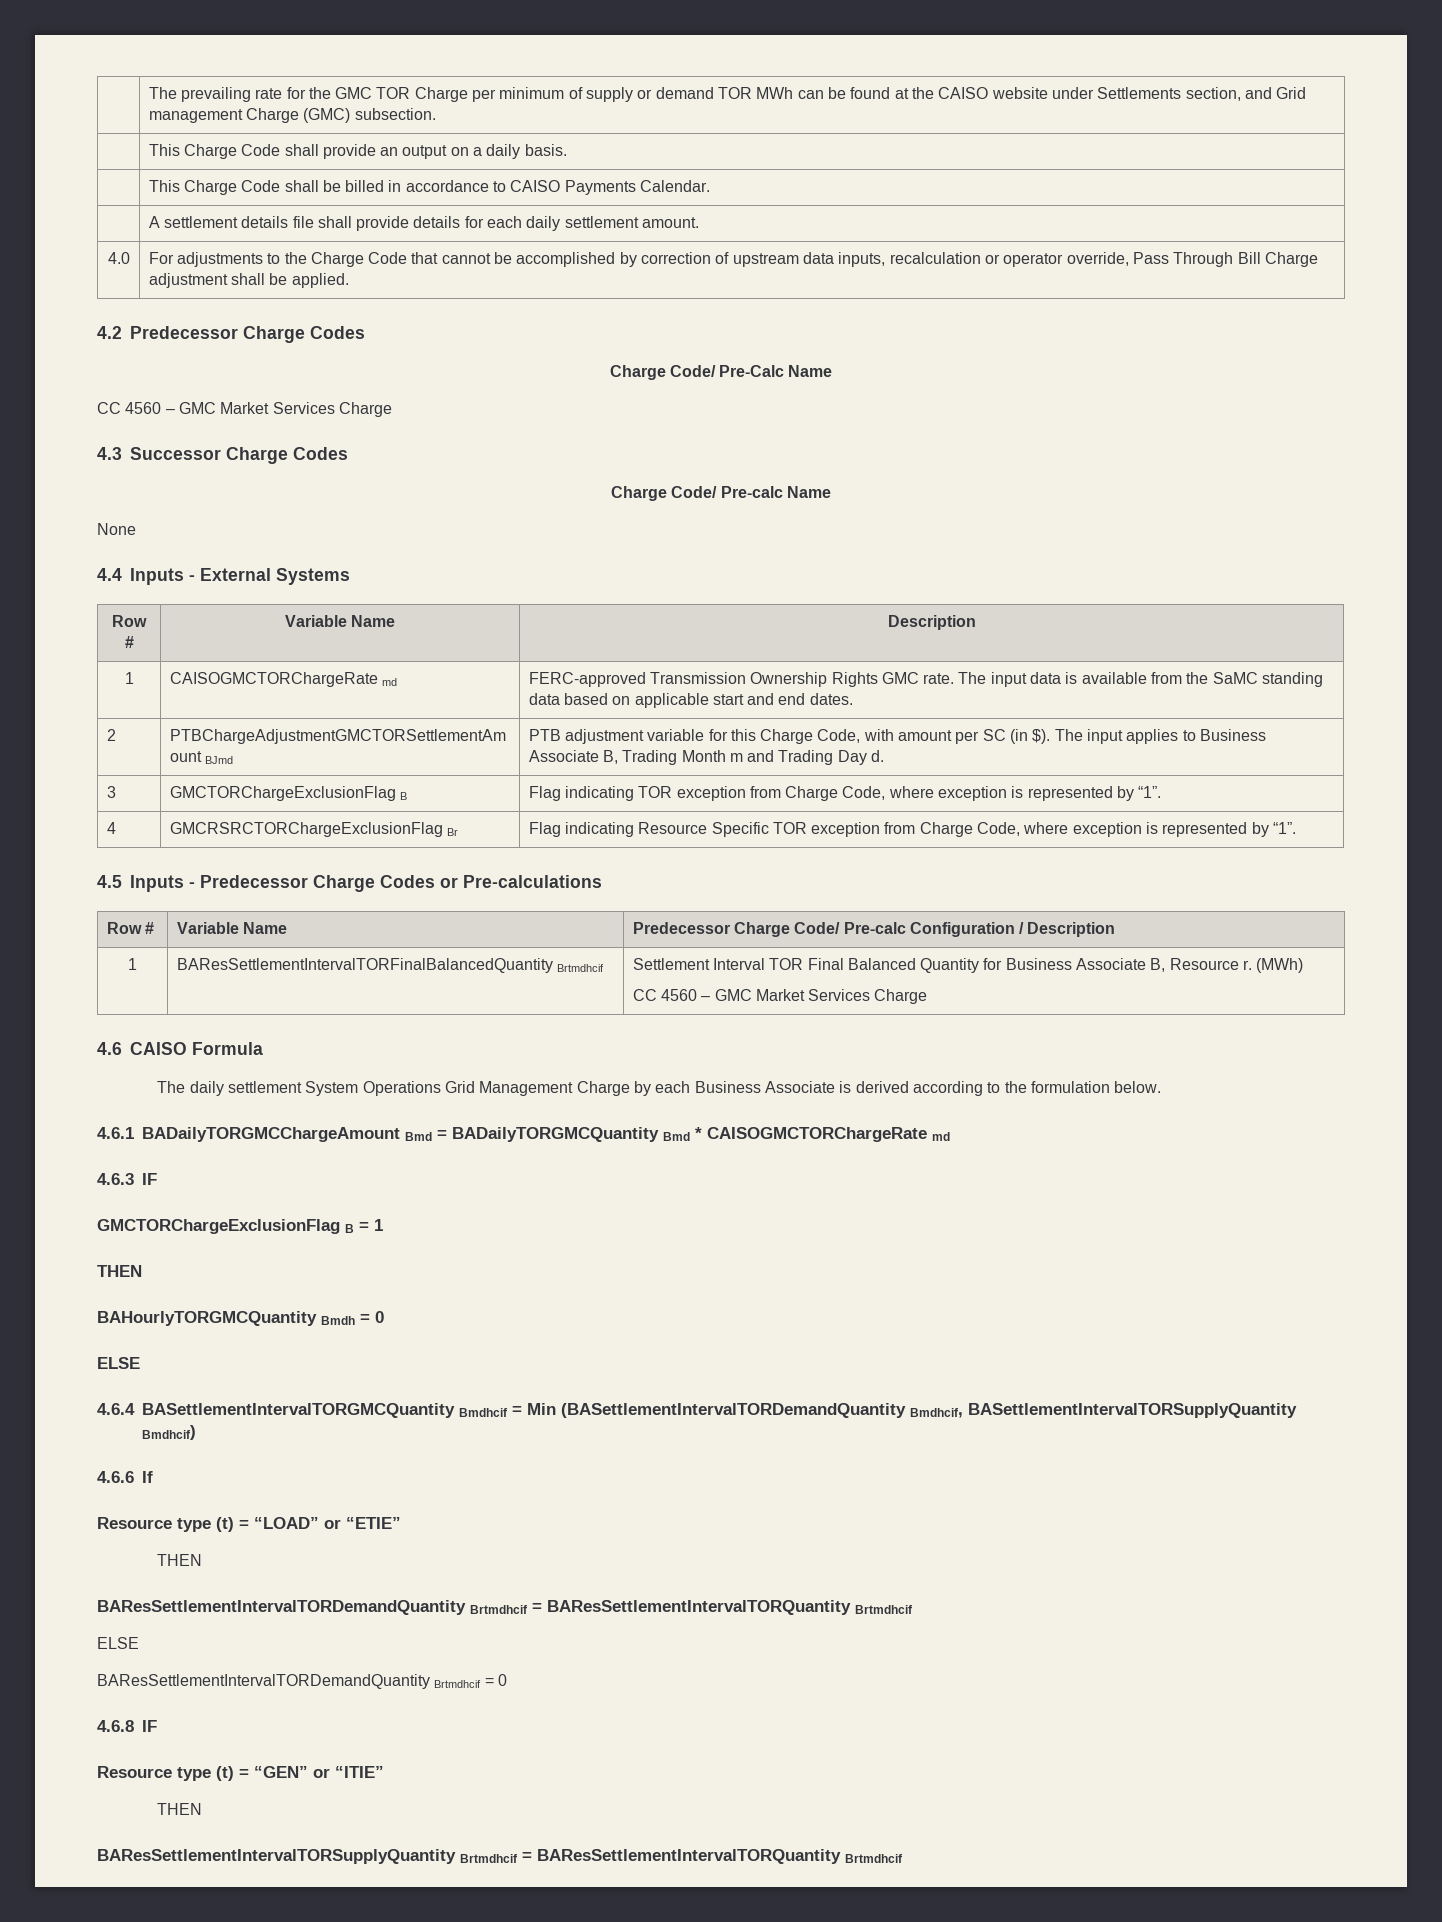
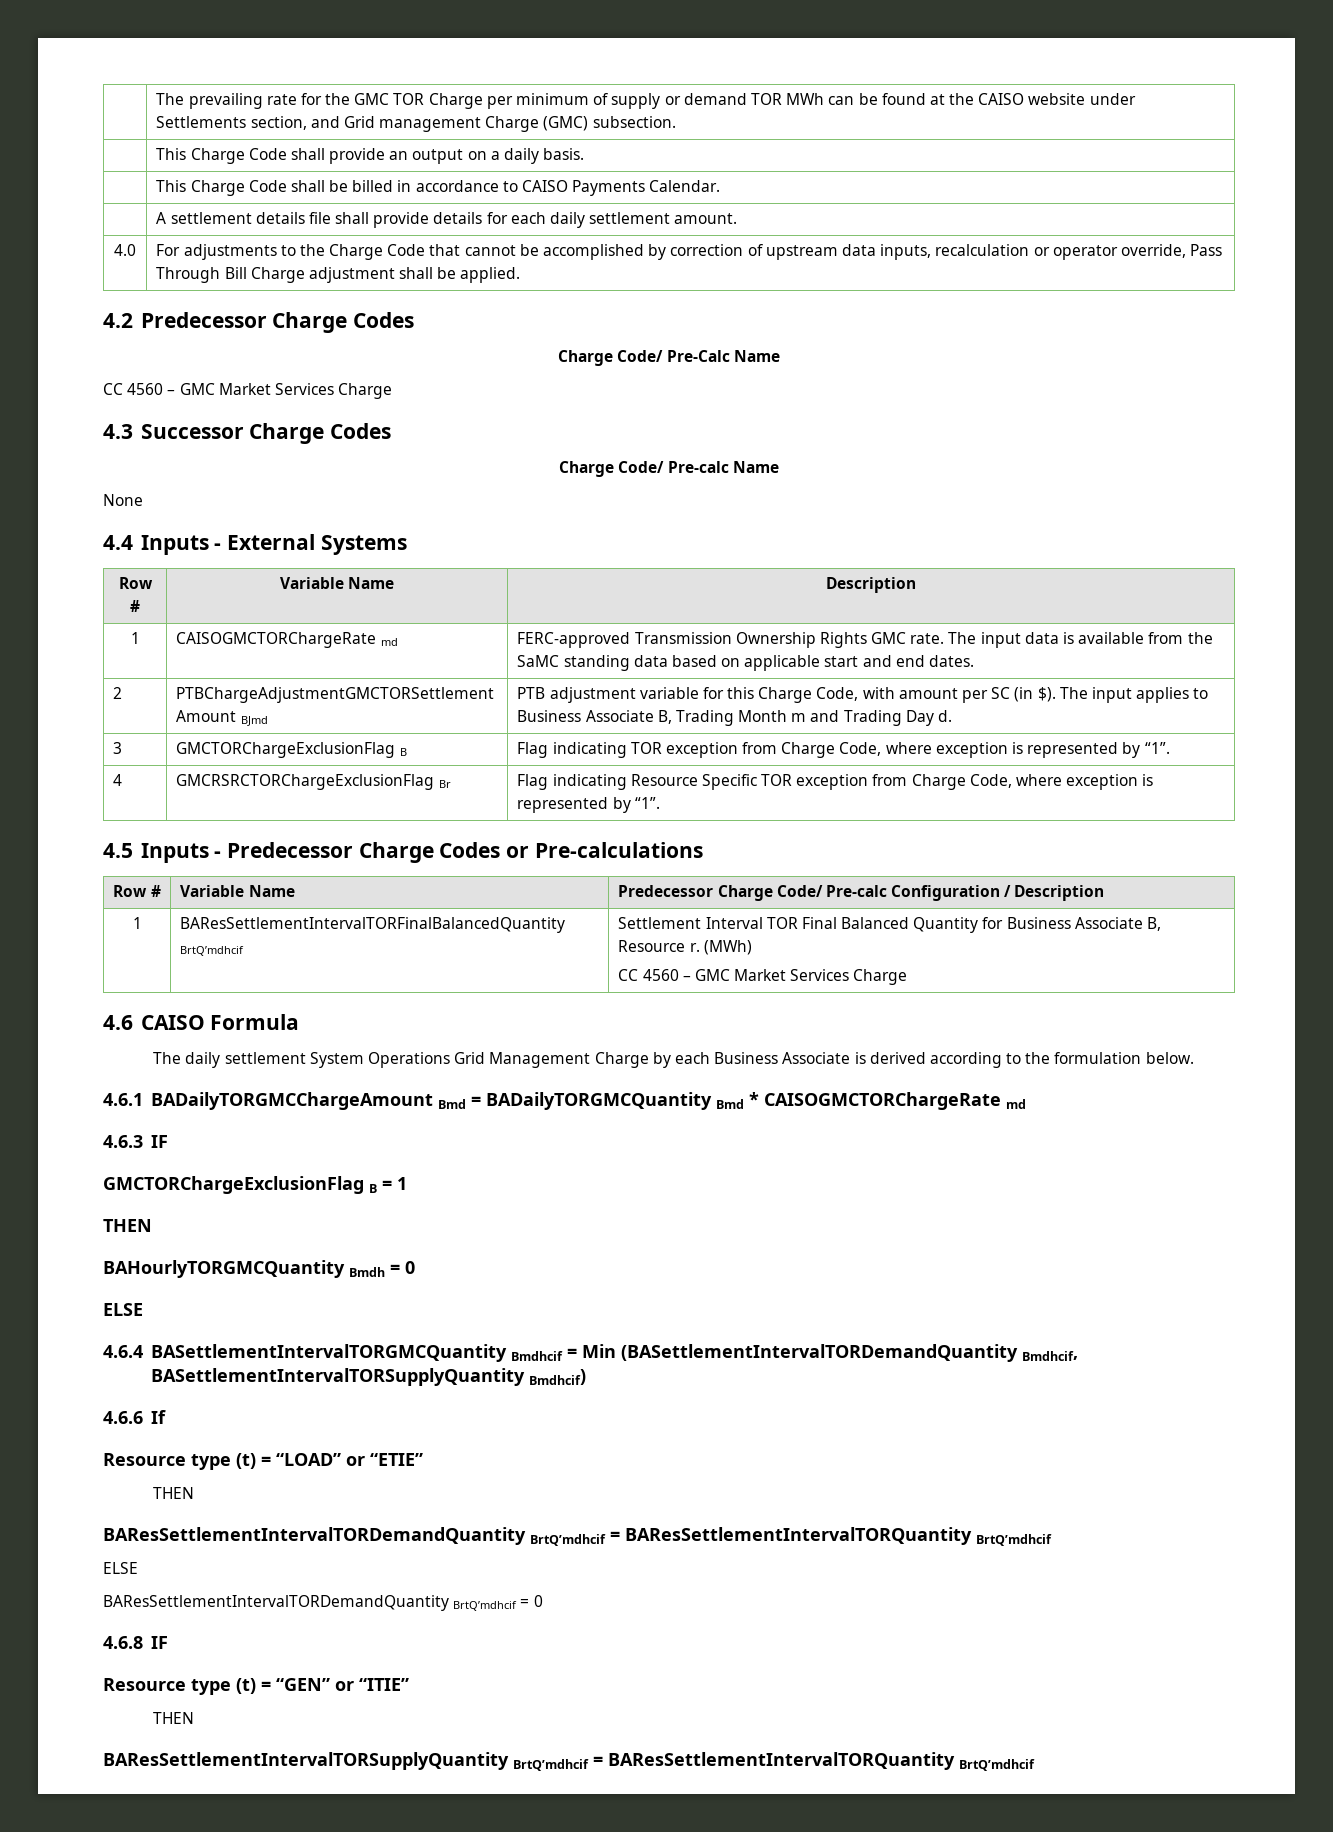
[556,964,604,972] Brtmdhcif -> [180,946,245,956] BrtQ’mdhcif
[470,1600,913,1615] Brtmdhcif = BAResSettlementIntervalTORQuantity Brtmdhcif -> [530,1527,1052,1546] BrtQ’mdhcif = BAResSettlementIntervalTORQuantity BrtQ’mdhcif
[434,1680,482,1688] Brtmdhcif -> [453,1601,518,1611] BrtQ’mdhcif
[460,1849,903,1864] Brtmdhcif = BAResSettlementIntervalTORQuantity Brtmdhcif -> [513,1752,1035,1771] BrtQ’mdhcif = BAResSettlementIntervalTORQuantity BrtQ’mdhcif

